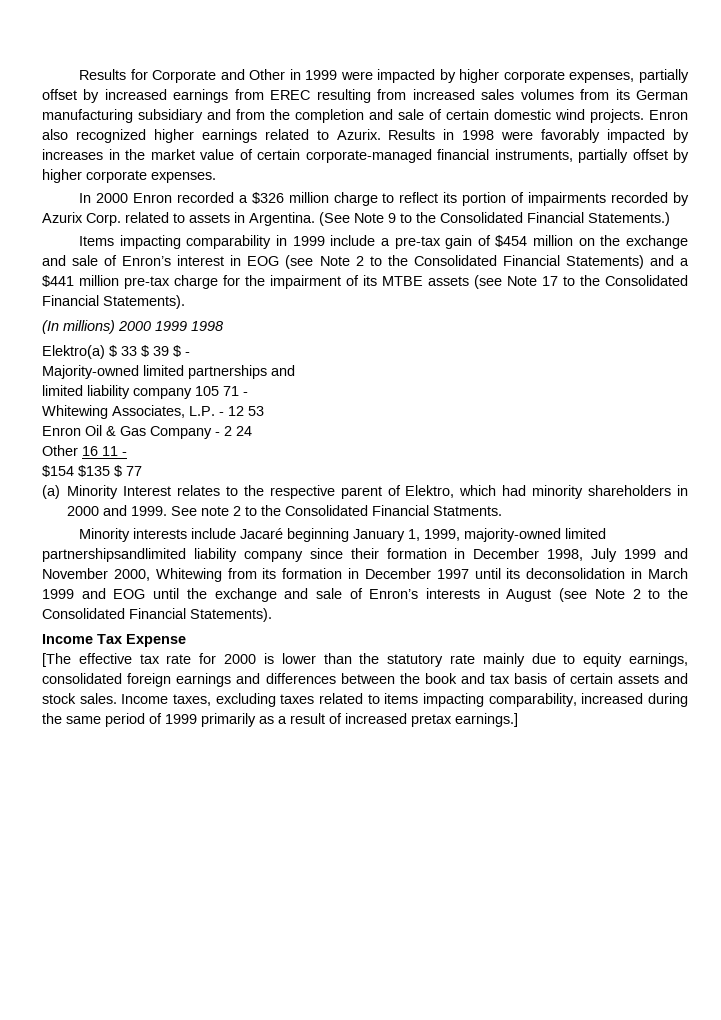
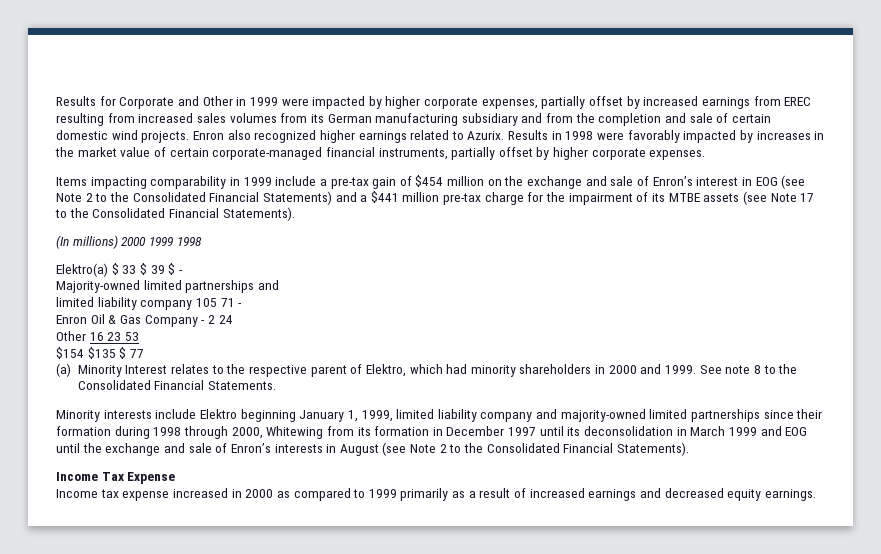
[79,192,689,206] [42,212,670,226] // In 2000 Enron recorded a $326 million charge to reflect its portion of impairments recorded by Azurix Corp. related to assets in Argentina. (See Note 9 to the Consolidated Financial Statements.) -> (706, 155) none
[42,405,264,419] // Whitewing Associates, L.P. - 12 53 -> (243, 305) none
[102,446,127,456] 11 - -> [107,332,139,341] 23 53
[233,505,503,516] 2 to the Consolidated Financial Statments. -> [754,364,798,374] [77,380,277,390] 8 to the Consolidated Financial Statements.
[240,528,284,539] Jacaré -> [199,409,237,419] Elektro
[464,528,607,542] [42,548,689,562] [42,568,108,579] majority-owned limited partnershipsandlimited liability company since their formation in December 1998, July 1999 and November -> [396,409,823,422] [56,426,228,439] limited liability company and majority-owned limited partnerships since their formation during 1998 through
[42,653,688,667] [42,673,688,687] [42,693,688,707] [42,713,162,727] [The effective tax rate for 2000 is lower than the statutory rate mainly due to equity earnings, consolidated foreign earnings and differences between the book and tax basis of certain assets and stock sales. Income taxes, excluding taxes related to items impacting comparability, increased during the same period of -> [56,488,366,501] Income tax expense increased in 2000 as compared to
[411,713,518,727] pretax earnings.] -> [588,488,816,501] earnings and decreased equity earnings.

